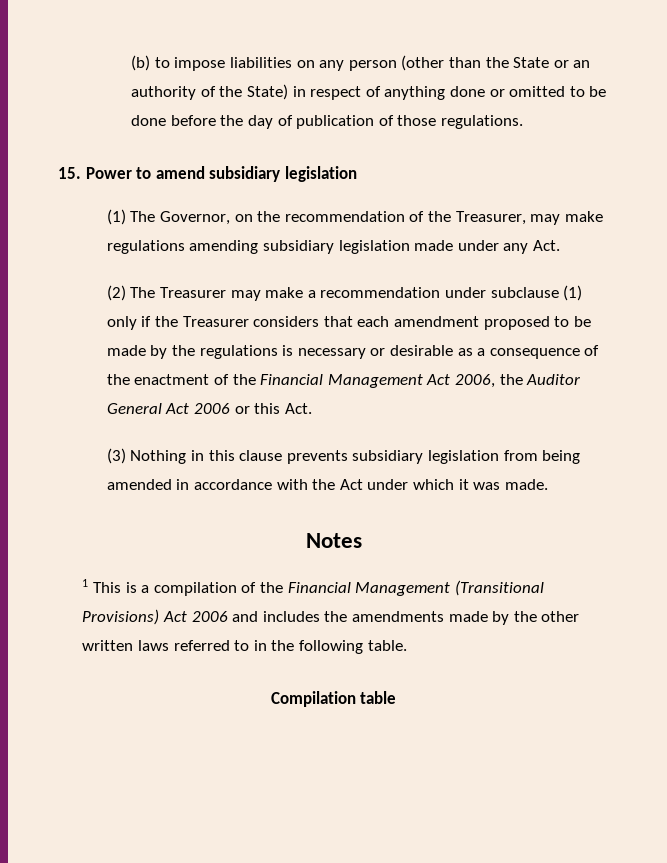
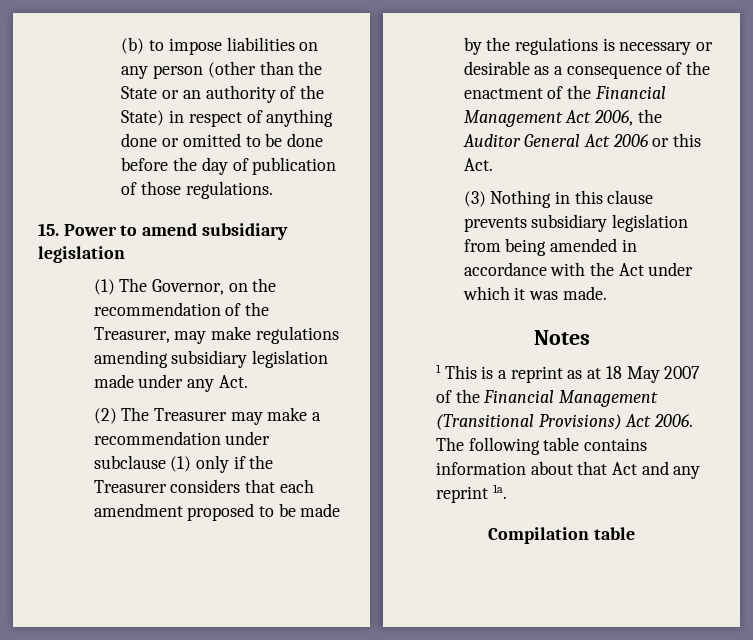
[153,582,237,596] compilation -> [510,366,701,383] reprint as at 18 May 2007
[191,611,580,625] [82,640,407,654] 2006 and includes the amendments made by the other written laws referred to in the following table. -> [653,414,693,427] [435,437,647,455] [435,461,701,479] [435,484,507,503] 2006. The following table contains information about that Act and any reprint 1a.

